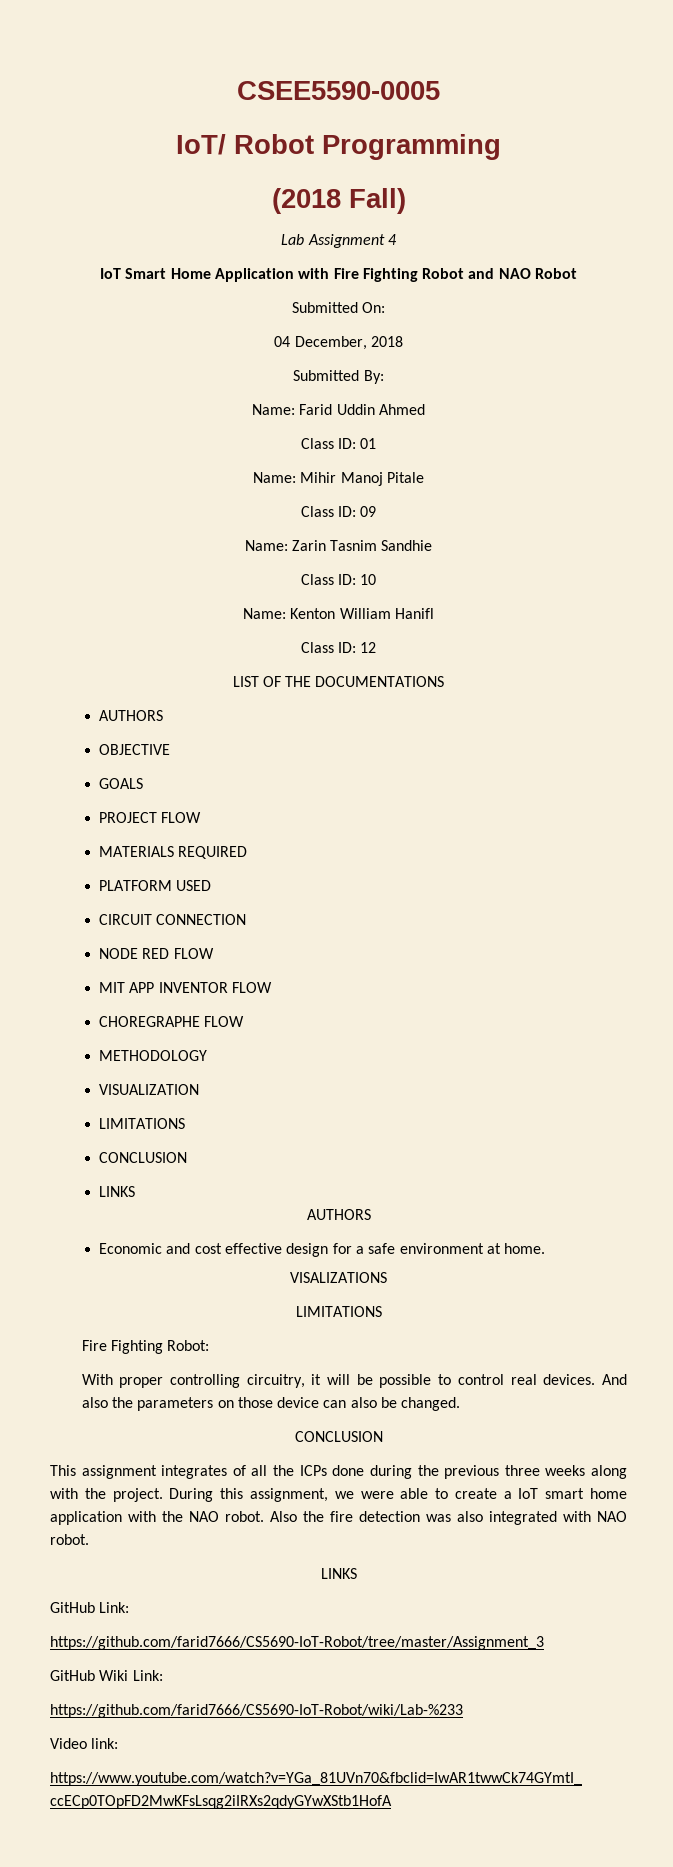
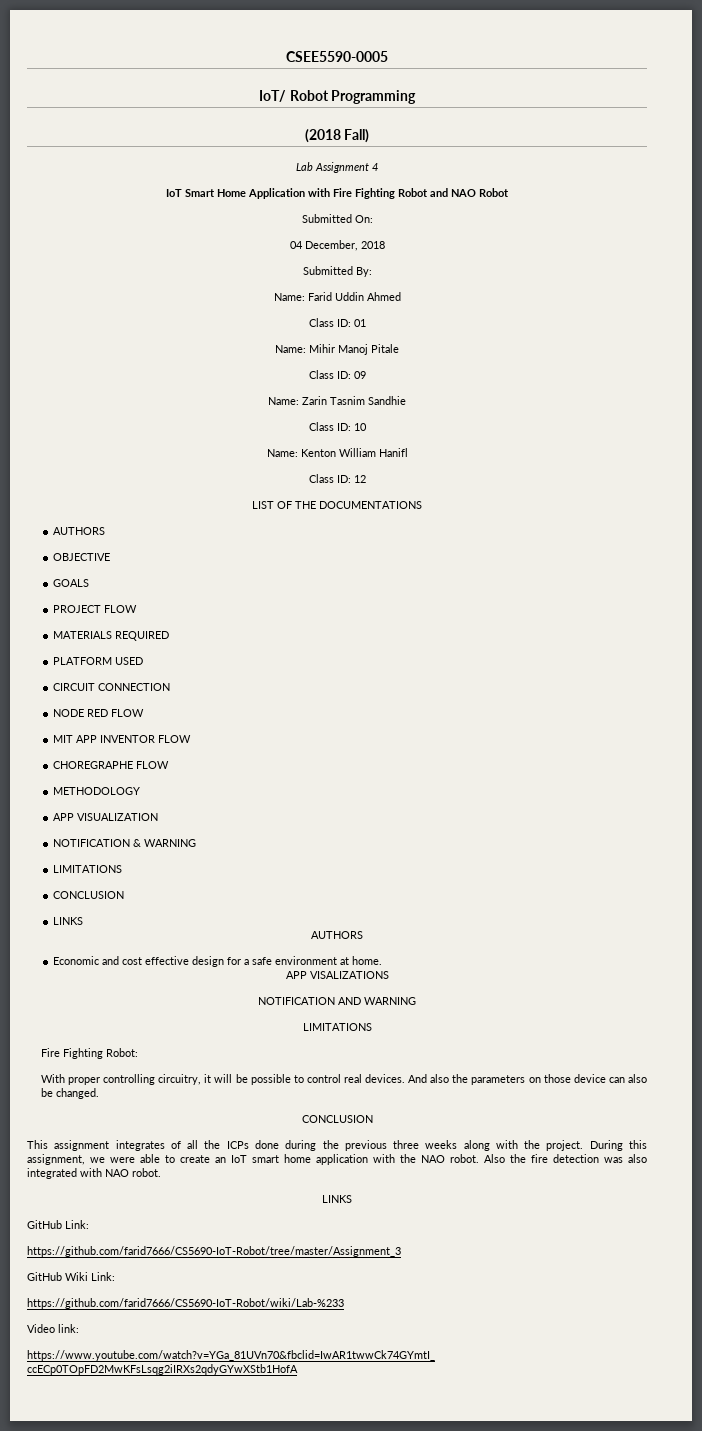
(208, 1055) none -> [52,813,74,821] APP
(200, 1089) none -> [52,839,196,847] // NOTIFICATION & WARNING
(546, 1248) none -> [285,971,307,979] APP
(387, 1277) none -> [258,997,416,1005] // NOTIFICATION AND WARNING
[503,1491,512,1499] a -> [215,1157,226,1163] an

